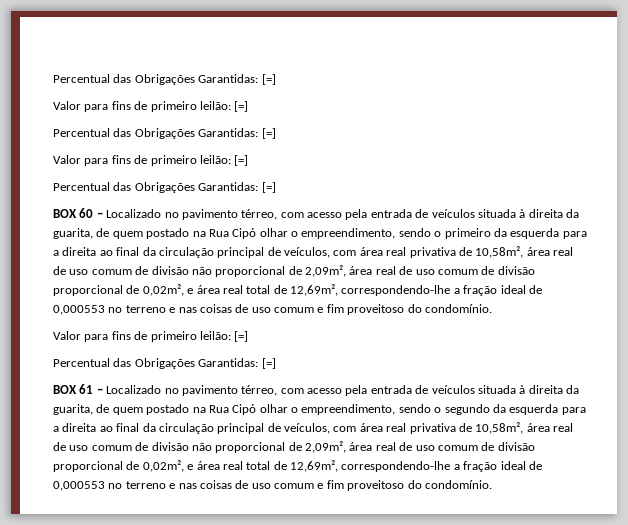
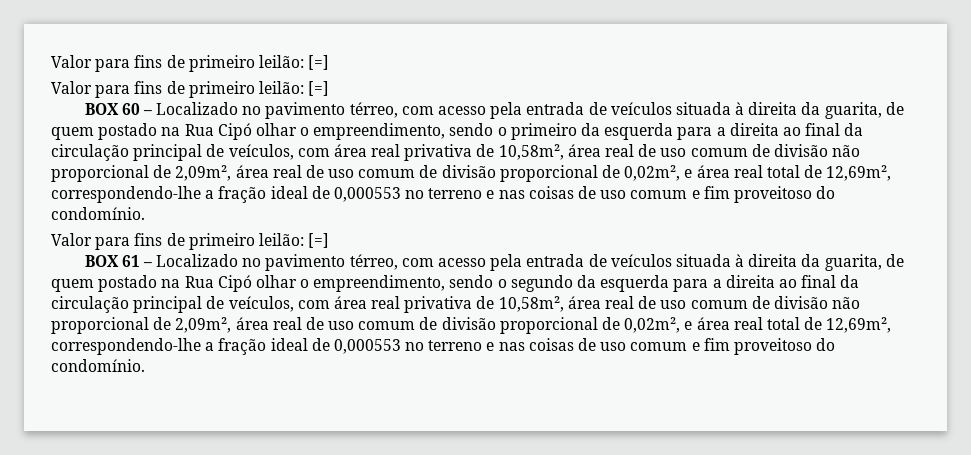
[53,74,276,85] [53,101,249,112] [53,128,276,139] [53,155,249,166] [53,182,276,193] Percentual das Obrigações Garantidas: [=] // Valor para fins de primeiro leilão: [=] // Percentual das Obrigações Garantidas: [=] // Valor para fins de primeiro leilão: [=] // Percentual das Obrigações Garantidas: [=] -> [51,55,330,72] [51,81,330,98] Valor para fins de primeiro leilão: [=] // Valor para fins de primeiro leilão: [=]
[53,358,276,369] // Percentual das Obrigações Garantidas: [=] -> (330, 240) none

